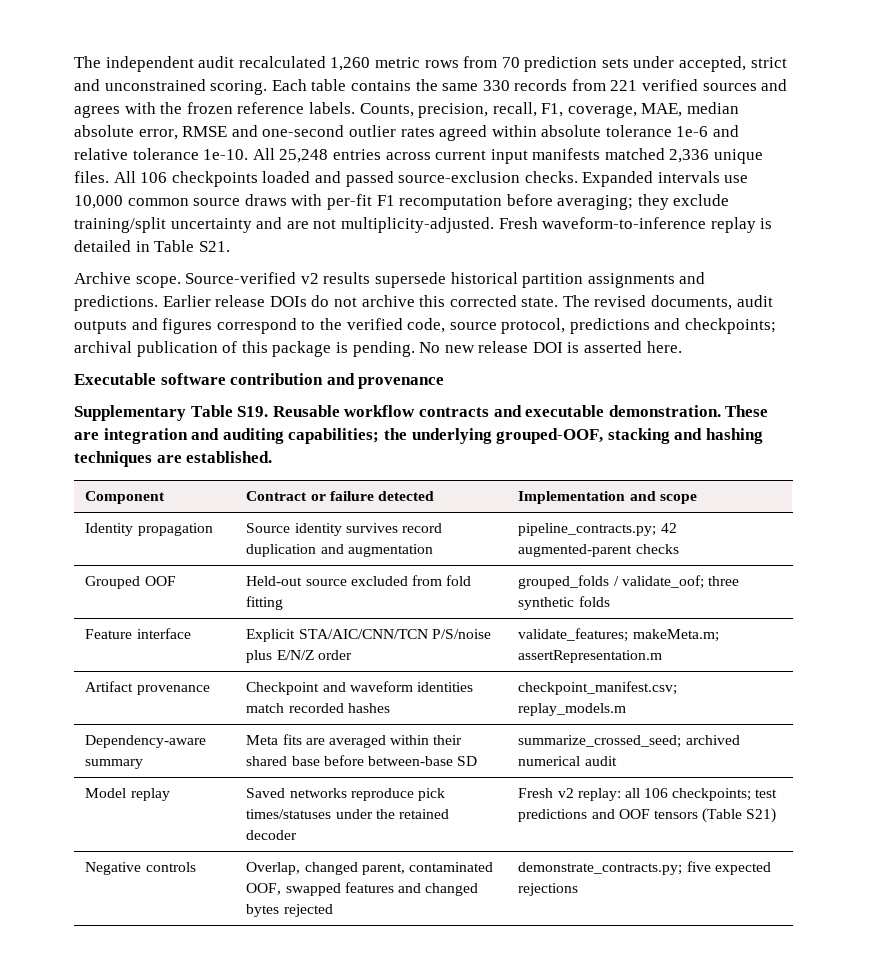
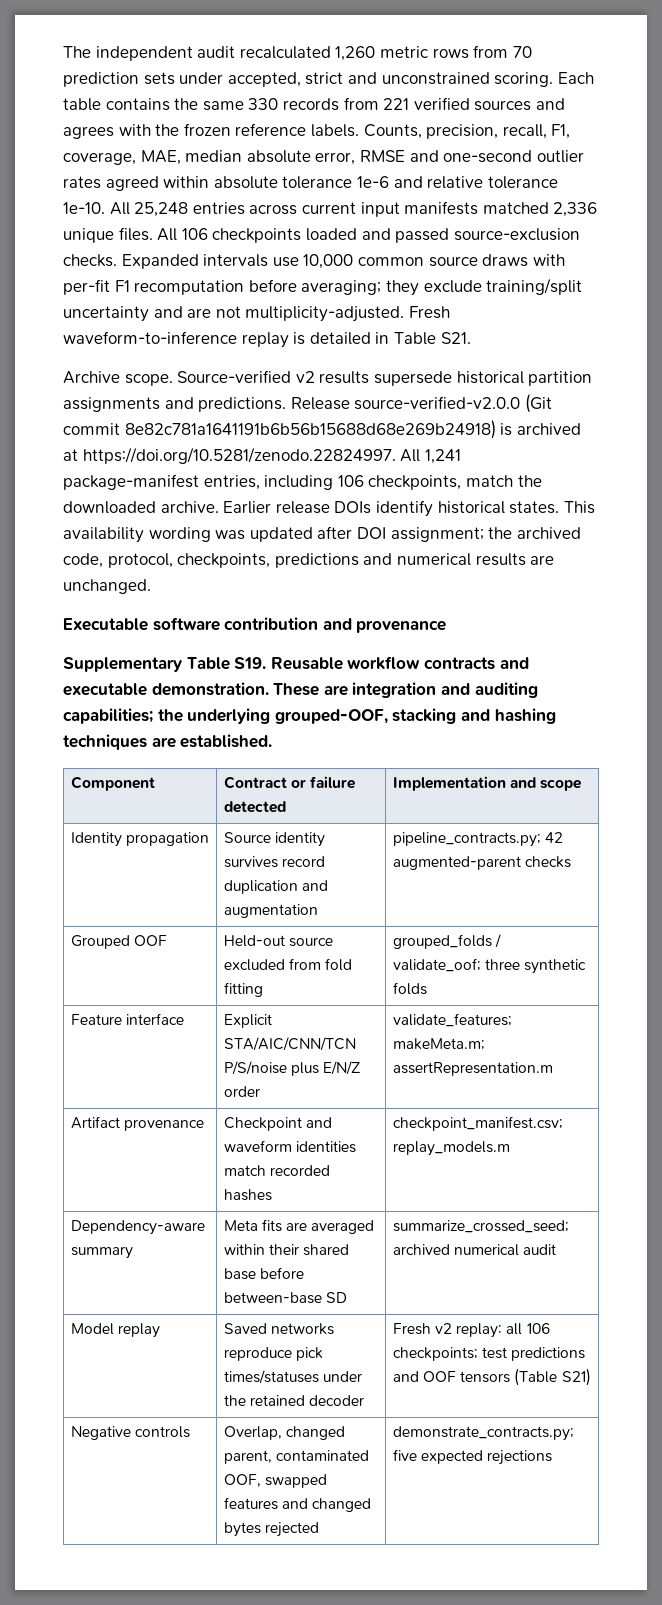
[162,295,773,310] [74,318,777,334] [74,341,682,357] Earlier release DOIs do not archive this corrected state. The revised documents, audit outputs and figures correspond to the verified code, source protocol, predictions and checkpoints; archival publication of this package is pending. No new release DOI is asserted here. -> [290,394,552,413] [63,420,581,439] [63,447,461,464] [63,474,542,490] [63,500,595,517] [63,526,581,543] [63,553,555,568] [63,579,151,594] Release source-verified-v2.0.0 (Git commit 8e82c781a1641191b6b56b15688d68e269b24918) is archived at https://doi.org/10.5281/zenodo.22824997. All 1,241 package-manifest entries, including 106 checkpoints, match the downloaded archive. Earlier release DOIs identify historical states. This availability wording was updated after DOI assignment; the archived code, protocol, checkpoints, predictions and numerical results are unchanged.

